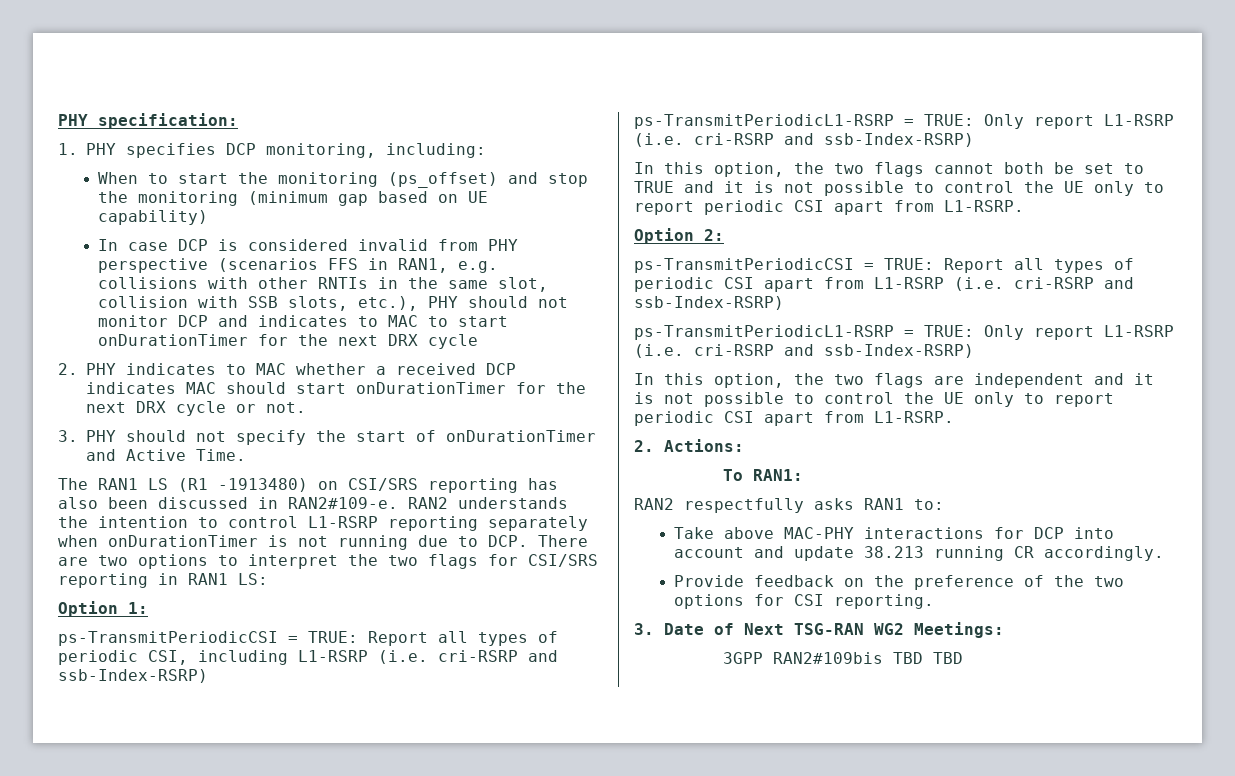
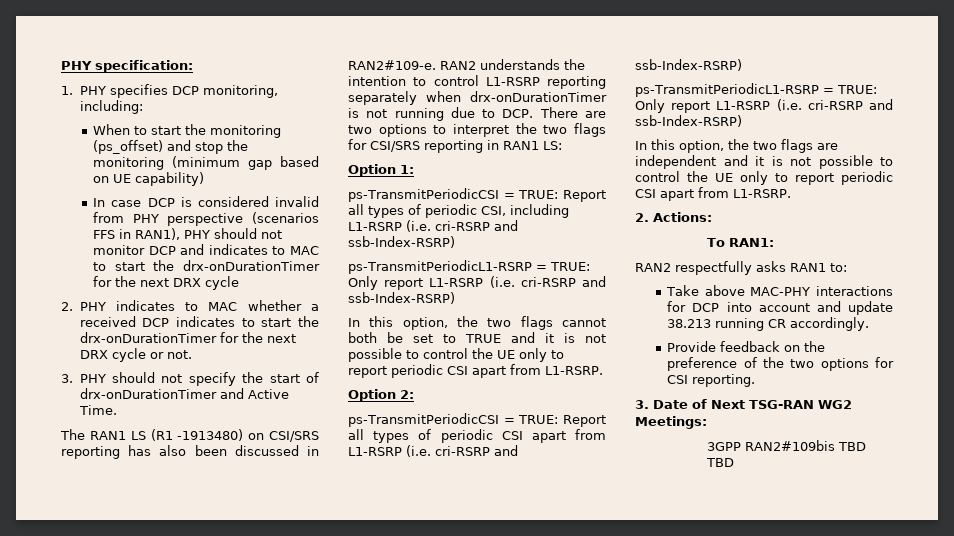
[397,258,498,273] [97,277,548,292] [97,296,418,311] RAN1, e.g. collisions with other RNTIs in the same slot, collision with SSB slots, etc.), -> [135,228,181,240] RAN1),
[97,334,248,346] onDurationTimer -> [153,260,320,271] the drx-onDurationTimer
[186,382,506,394] MAC should start onDurationTimer -> [241,316,319,327] [79,332,217,343] to start the drx-onDurationTimer
[446,430,596,442] onDurationTimer -> [79,388,217,399] drx-onDurationTimer
[108,535,258,547] onDurationTimer -> [470,91,607,102] drx-onDurationTimer

